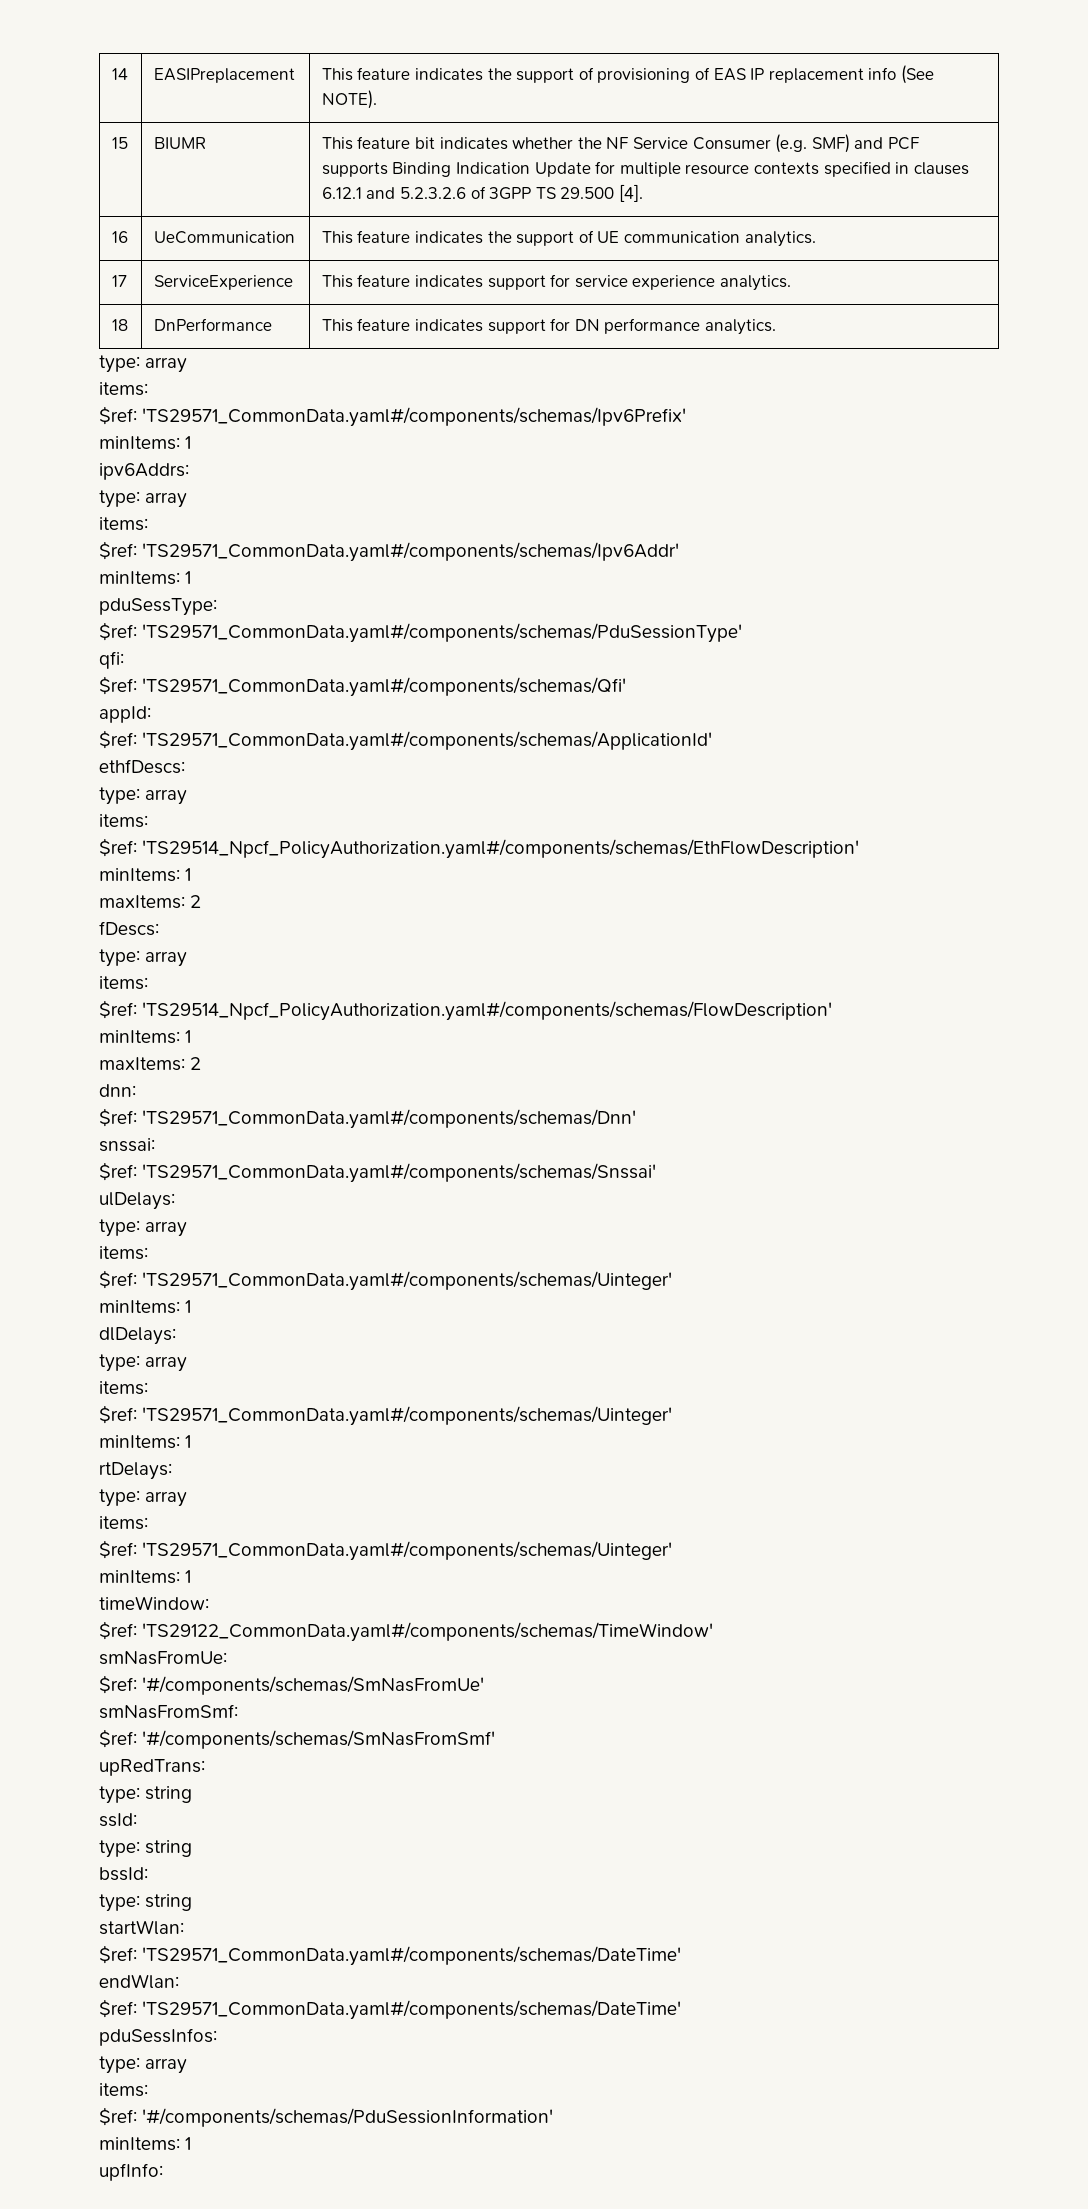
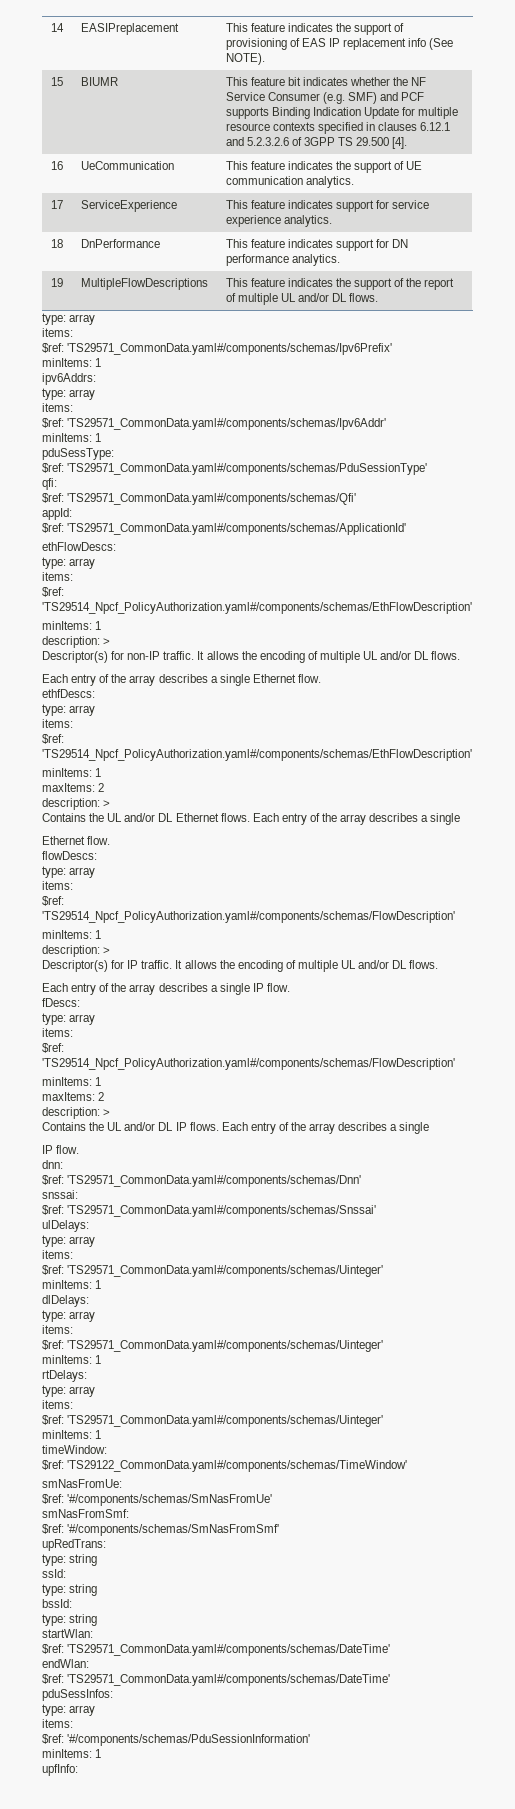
(777, 327) none -> [50,278,63,287] [80,278,208,290] [225,278,455,290] [225,293,379,305] // 19 | MultipleFlowDescriptions | This feature indicates the support of the report of multiple UL and/or DL flows.
(713, 741) none -> [42,542,116,551] [42,557,96,569] [42,572,73,581] [42,587,64,597] [42,602,472,614] [42,621,102,630] [42,636,111,648] [42,651,461,663] [42,674,321,686] // ethFlowDescs: // type: array // items: // $ref: 'TS29514_Npcf_PolicyAuthorization.yaml#/components/schemas/EthFlowDescription' // minItems: 1 // description: > // Descriptor(s) for non-IP traffic. It allows the encoding of multiple UL and/or DL flows. // Each entry of the array describes a single Ethernet flow.
(202, 901) none -> [42,798,111,810] [42,813,461,825] [42,836,111,845] [42,851,97,860] [42,866,96,878] [42,881,73,890] [42,896,64,906] [42,911,455,923] [42,930,102,939] [42,945,111,957] [42,960,439,972] [42,983,290,995] // description: > // Contains the UL and/or DL Ethernet flows. Each entry of the array describes a single // Ethernet flow. // flowDescs: // type: array // items: // $ref: 'TS29514_Npcf_PolicyAuthorization.yaml#/components/schemas/FlowDescription' // minItems: 1 // description: > // Descriptor(s) for IP traffic. It allows the encoding of multiple UL and/or DL flows. // Each entry of the array describes a single IP flow.
(202, 1063) none -> [42,1107,111,1119] [42,1122,430,1134] [42,1145,80,1154] // description: > // Contains the UL and/or DL IP flows. Each entry of the array describes a single // IP flow.

